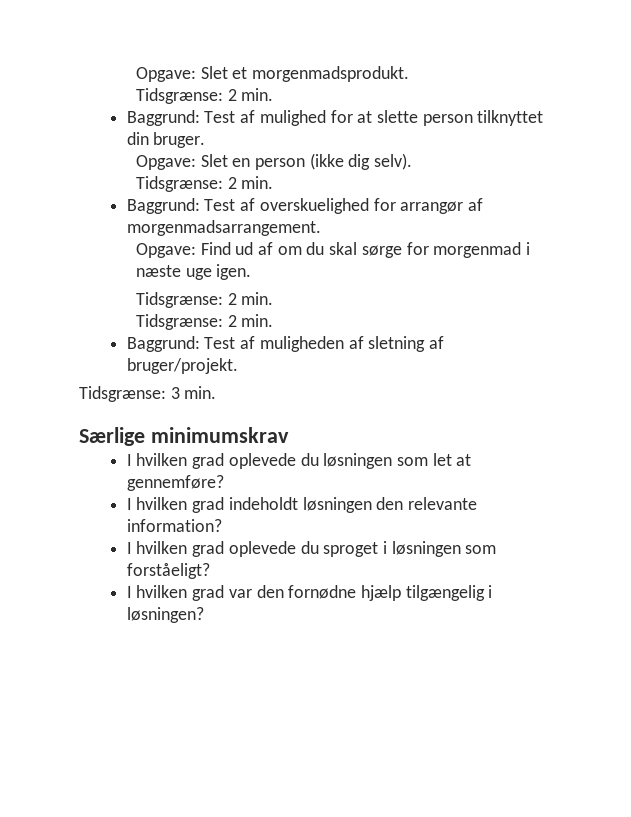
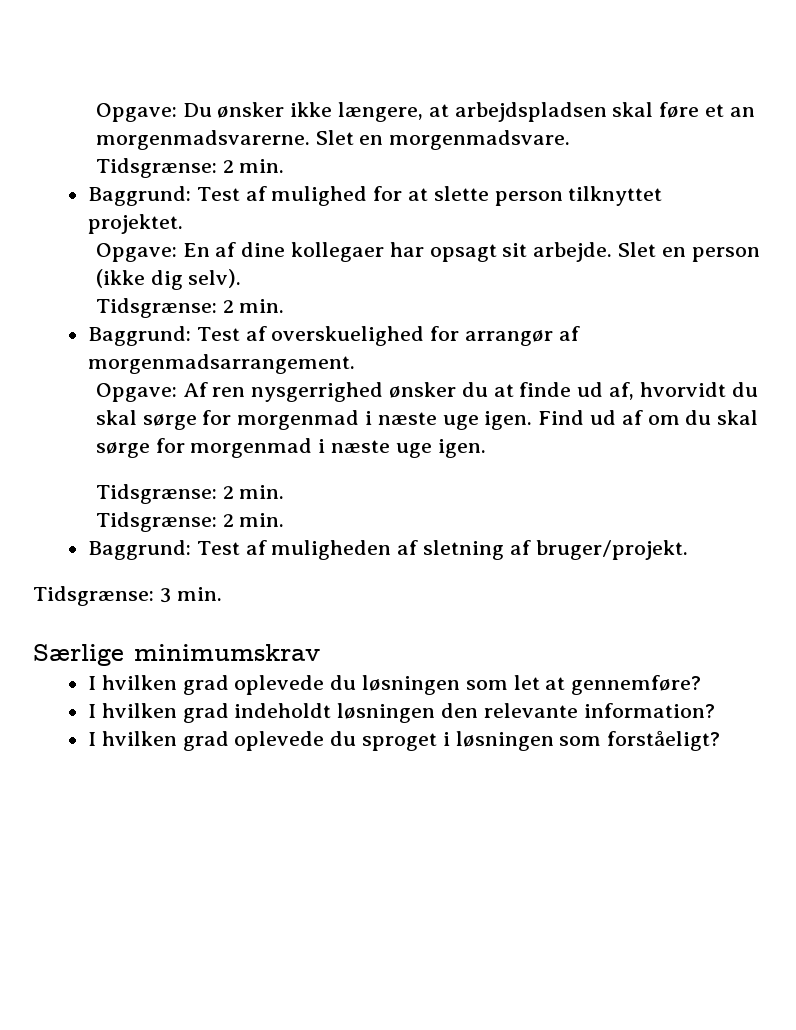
[135,66,410,82] Opgave: Slet et morgenmadsprodukt. -> [95,102,755,122] [95,130,571,150] Opgave: Du ønsker ikke længere, at arbejdspladsen skal føre et an morgenmadsvarerne. Slet en morgenmadsvare.
[126,132,206,148] [135,155,196,170] din bruger. // Opgave: -> [88,214,184,234] [95,242,613,262] projektet. // Opgave: En af dine kollegaer har opsagt sit arbejde.
(196, 250) none -> [182,382,758,402] [95,410,533,430] Af ren nysgerrighed ønsker du at finde ud af, hvorvidt du skal sørge for morgenmad i næste uge igen.
[126,585,493,601] [126,607,204,623] // I hvilken grad var den fornødne hjælp tilgængelig i løsningen? -> (721, 740) none

